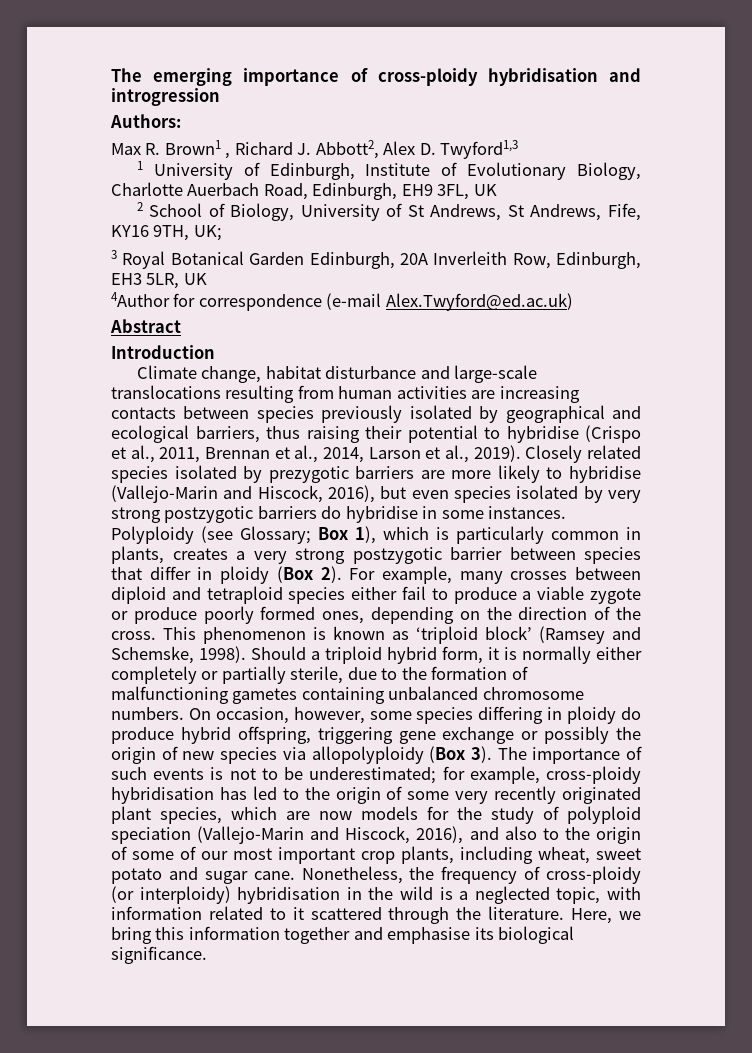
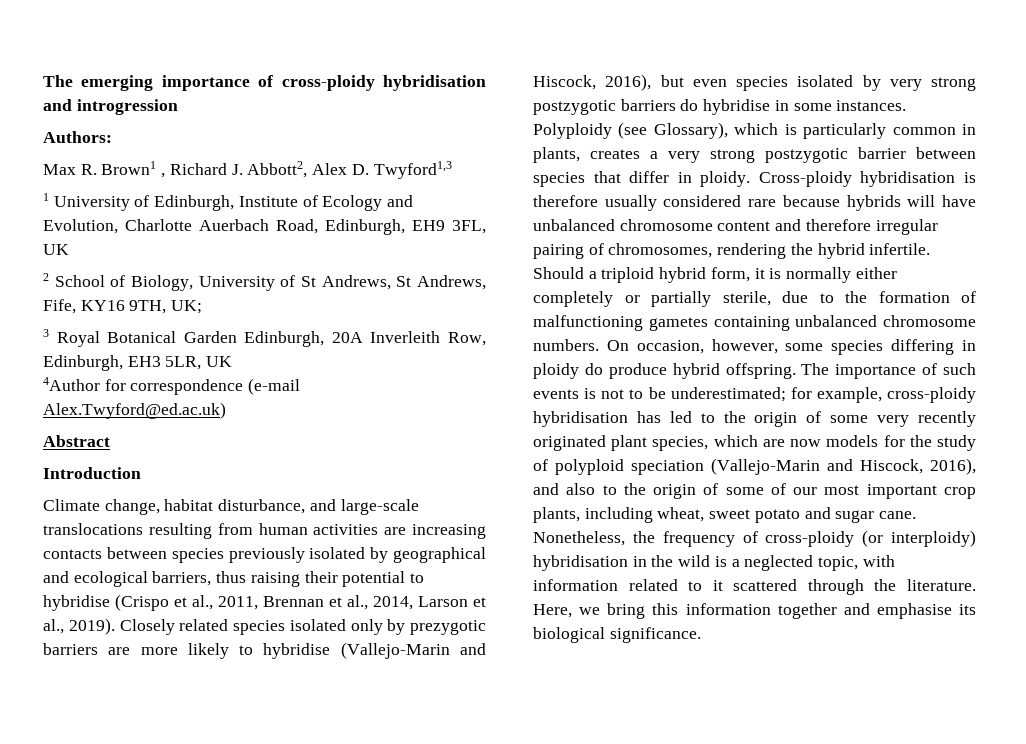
[467,162,641,180] Evolutionary Biology, -> [322,195,414,211] [43,219,118,234] Ecology and Evolution,
[325,366,417,379] disturbance -> [218,499,306,514] disturbance,
(237, 472) none -> [350,619,383,635] only
[240,526,376,544] Glossary; Box 1), -> [653,122,728,139] Glossary),
[220,566,641,584] [111,586,642,604] [111,606,642,624] [111,626,641,644] [111,646,246,664] ploidy (Box 2). For example, many crosses between diploid and tetraploid species either fail to produce a viable zygote or produce poorly formed ones, depending on the direction of the cross. This phenomenon is known as ‘triploid block’ (Ramsey and Schemske, 1998). -> [700,171,976,187] [533,195,976,211] [533,219,938,235] [533,243,931,259] ploidy. Cross-ploidy hybridisation is therefore usually considered rare because hybrids will have unbalanced chromosome content and therefore irregular pairing of chromosomes, rendering the hybrid infertile.
[237,726,641,744] [111,746,492,764] offspring, triggering gene exchange or possibly the origin of new species via allopolyploidy (Box 3). -> [725,363,796,379] offspring.

